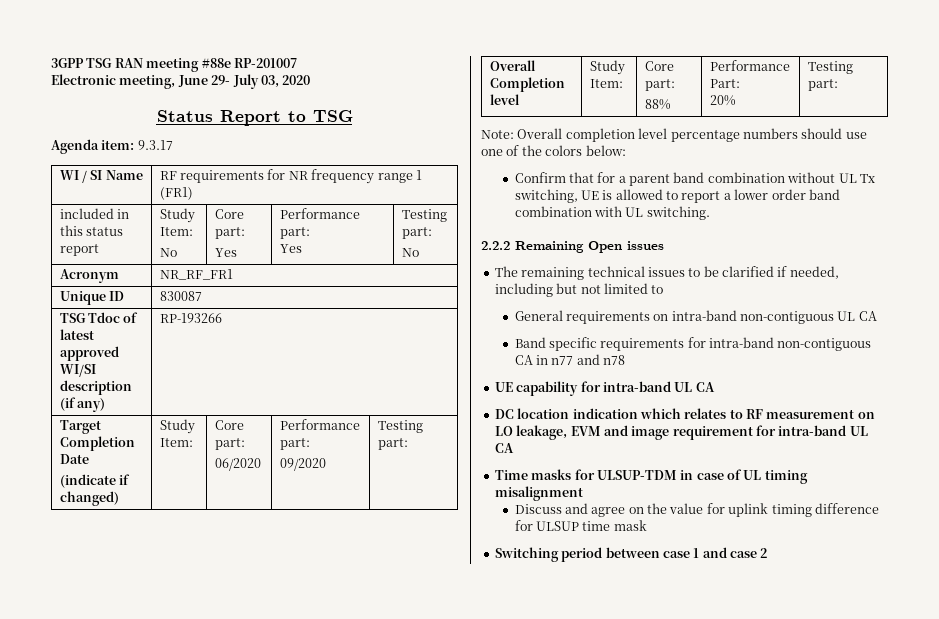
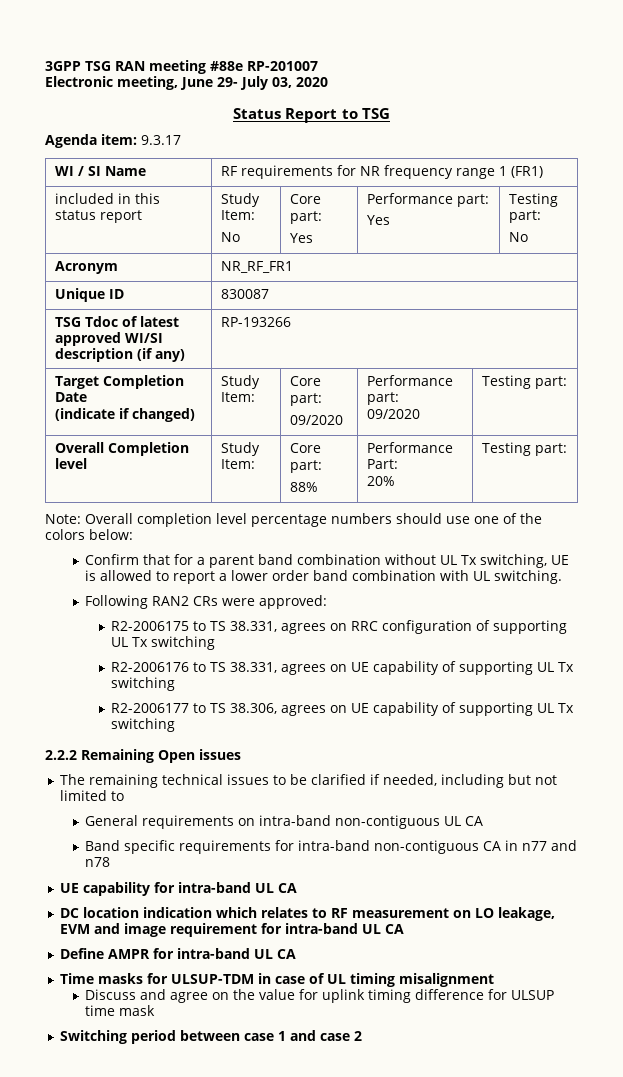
[214,458,261,471] 06/2020 -> [290,415,344,425] 09/2020
(710, 213) none -> [85,595,328,609] [111,620,568,634] [111,636,216,650] [111,661,575,675] [111,677,176,691] [111,702,575,716] [111,718,176,732] // Following RAN2 CRs were approved: // R2-2006175 to TS 38.331, agrees on RRC configuration of supporting UL Tx switching // R2-2006176 to TS 38.331, agrees on UE capability of supporting UL Tx switching // R2-2006177 to TS 38.306, agrees on UE capability of supporting UL Tx switching
(514, 448) none -> [59,948,296,959] // Define AMPR for intra-band UL CA

